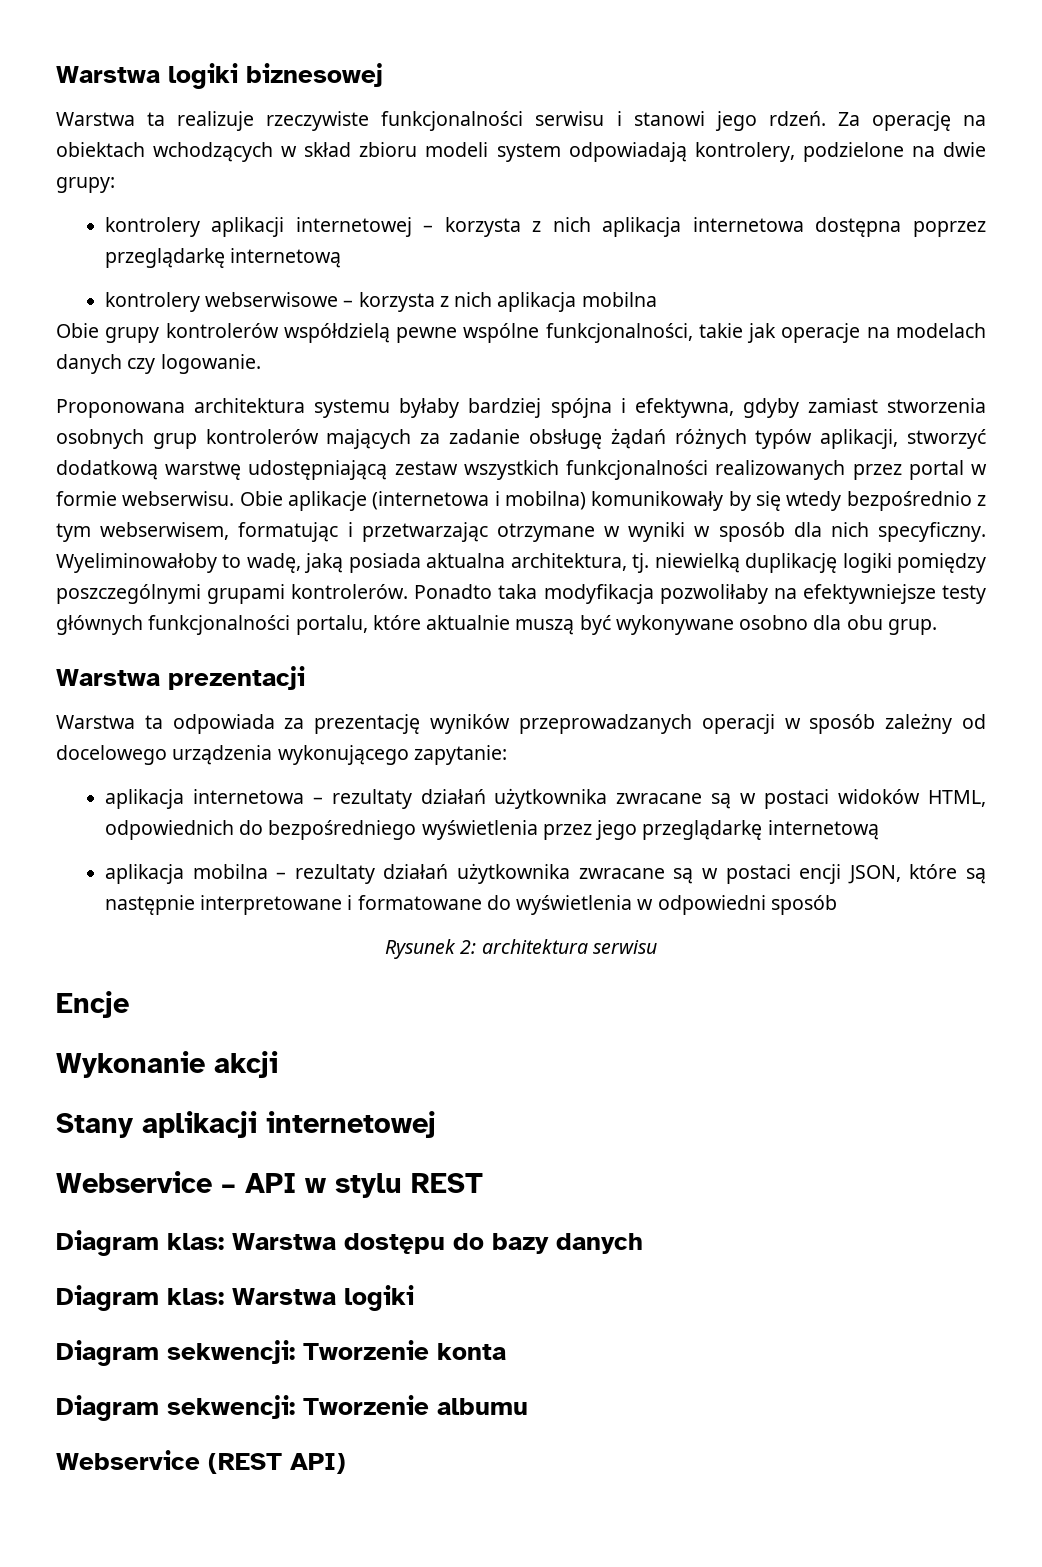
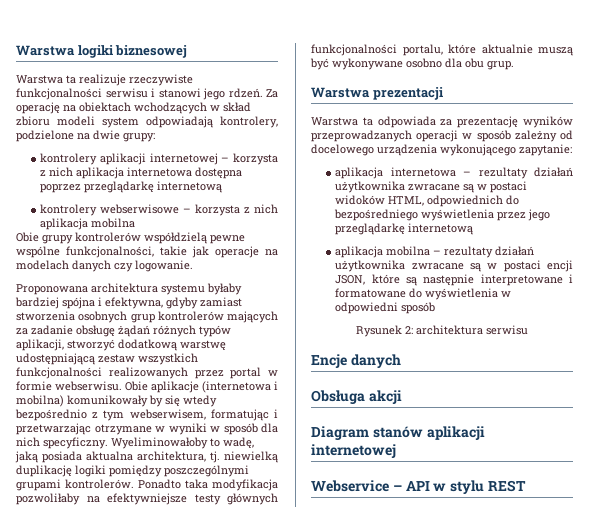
[56,1051,205,1078] // Wykonanie -> [350,354,401,368] [311,390,365,404] danych // Obsługa
[56,1113,134,1138] Stany -> [311,426,423,440] Diagram stanów
[56,1230,643,1256] [56,1285,414,1311] [56,1340,506,1366] [56,1395,528,1421] [56,1450,346,1474] // Diagram klas: Warstwa dostępu do bazy danych // Diagram klas: Warstwa logiki // Diagram sekwencji: Tworzenie konta // Diagram sekwencji: Tworzenie albumu // Webservice (REST API) -> (526, 486) none

